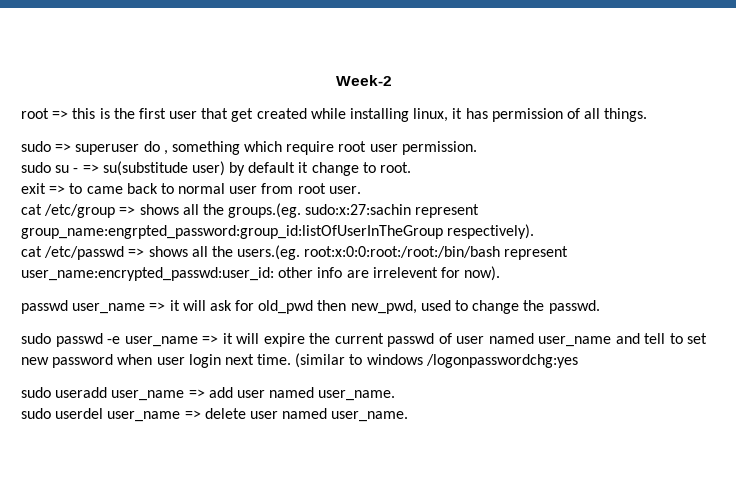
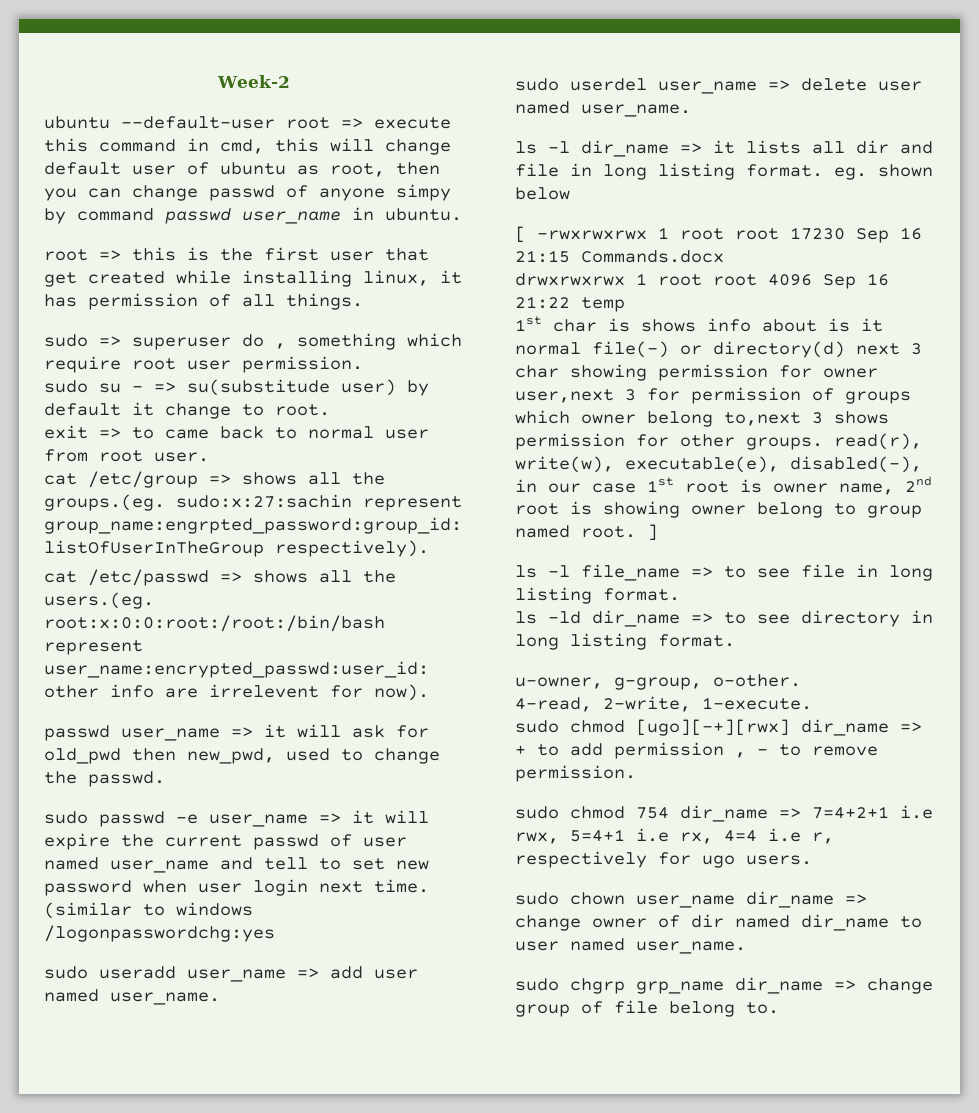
(392, 80) none -> [44,116,451,129] [44,138,451,155] [44,162,440,177] [44,184,451,201] [44,207,462,224] // ubuntu --default-user root => execute this command in cmd, this will change default user of ubuntu as root, then you can change passwd of anyone simpy by command passwd user_name in ubuntu.
(409, 416) none -> [515,140,933,157] [515,163,933,180] [515,187,570,200] [515,226,922,243] [515,250,724,263] [515,273,889,289] [515,296,625,312] [515,316,883,332] [515,341,922,358] [515,364,878,381] [515,387,911,404] [515,410,889,427] [515,433,922,450] [515,456,922,473] [515,476,932,495] [515,501,922,518] [515,524,658,541] [515,564,933,581] [515,587,680,604] [515,610,933,627] [515,633,735,650] [515,674,801,690] [515,696,812,712] [515,719,922,736] [515,742,878,759] [515,765,636,782] [515,805,933,822] [515,828,834,844] [515,851,812,868] [515,891,867,908] [515,914,922,931] [515,938,746,954] [515,977,933,994] [515,1000,779,1017] // ls -l dir_name => it lists all dir and file in long listing format. eg. shown below // [ -rwxrwxrwx 1 root root 17230 Sep 16 21:15 Commands.docx // drwxrwxrwx 1 root root 4096 Sep 16 21:22 temp // 1st char is shows info about is it normal file(-) or directory(d) next 3 char showing permission for owner user,next 3 for permission of groups which owner belong to,next 3 shows permission for other groups. read(r), write(w), executable(e), disabled(-), in our case 1st root is owner name, 2nd root is showing owner belong to group named root. ] // ls -l file_name => to see file in long listing format. // ls -ld dir_name => to see directory in long listing format. // u-owner, g-group, o-other. // 4-read, 2-write, 1-execute. // sudo chmod [ugo][-+][rwx] dir_name => + to add permission , - to remove permission. // sudo chmod 754 dir_name => 7=4+2+1 i.e rwx, 5=4+1 i.e rx, 4=4 i.e r, respectively for ugo users. // sudo chown user_name dir_name => change owner of dir named dir_name to user named user_name. // sudo chgrp grp_name dir_name => change group of file belong to.

